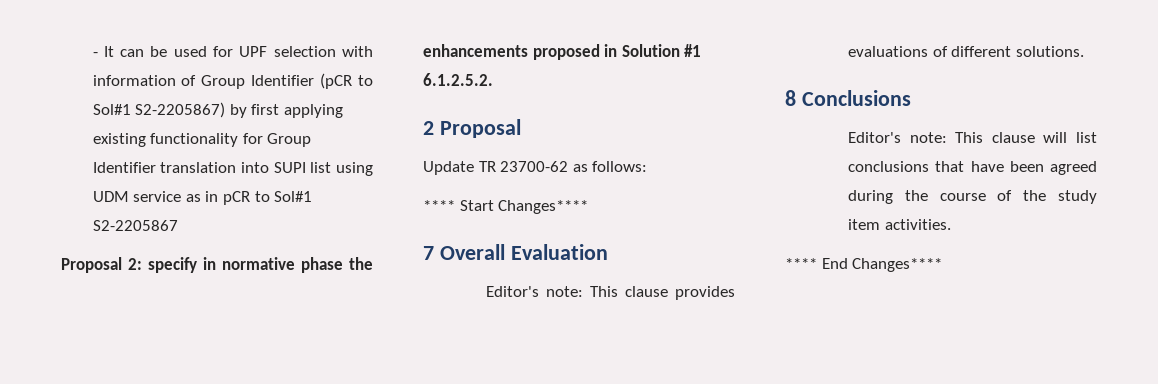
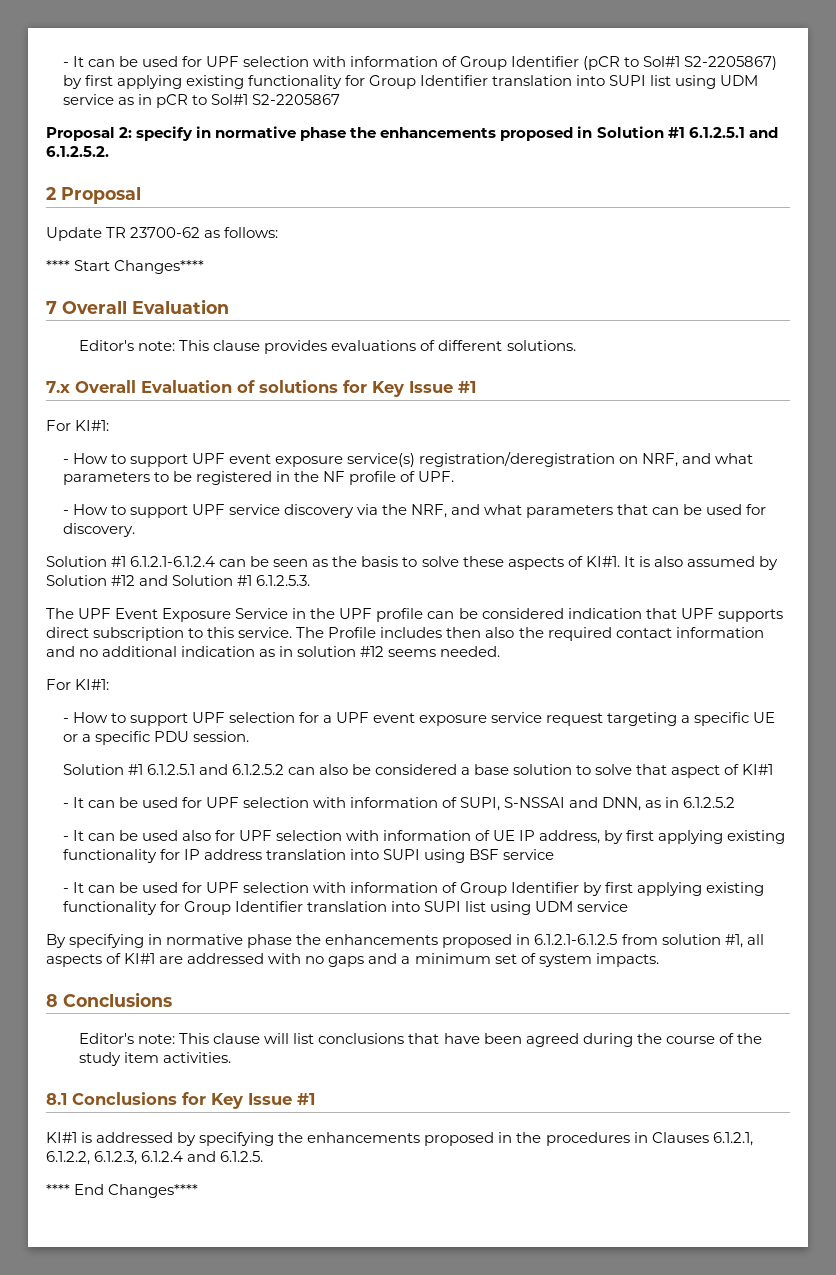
(702, 50) none -> [688,127,778,138] 6.1.2.5.1 and
(1084, 51) none -> [46,380,476,397] [46,420,110,431] [62,451,754,467] [62,471,455,485] [62,504,767,518] [62,523,135,537] [46,556,778,570] [46,575,311,586] [46,608,783,622] [46,627,764,641] [46,646,501,657] [46,679,110,690] [62,712,776,726] [62,731,249,745] [62,764,774,778] [62,797,736,811] [62,830,786,844] [62,849,555,863] [62,882,765,896] [62,901,629,915] [46,934,764,948] [46,953,659,967] // 7.x Overall Evaluation of solutions for Key Issue #1 // For KI#1: // - How to support UPF event exposure service(s) registration/deregistration on NRF, and what parameters to be registered in the NF profile of UPF. // - How to support UPF service discovery via the NRF, and what parameters that can be used for discovery. // Solution #1 6.1.2.1-6.1.2.4 can be seen as the basis to solve these aspects of KI#1. It is also assumed by Solution #12 and Solution #1 6.1.2.5.3. // The UPF Event Exposure Service in the UPF profile can be considered indication that UPF supports direct subscription to this service. The Profile includes then also the required contact information and no additional indication as in solution #12 seems needed. // For KI#1: // - How to support UPF selection for a UPF event exposure service request targeting a specific UE or a specific PDU session. // Solution #1 6.1.2.5.1 and 6.1.2.5.2 can also be considered a base solution to solve that aspect of KI#1 // - It can be used for UPF selection with information of SUPI, S-NSSAI and DNN, as in 6.1.2.5.2 // - It can be used also for UPF selection with information of UE IP address, by first applying existing functionality for IP address translation into SUPI using BSF service // - It can be used for UPF selection with information of Group Identifier by first applying existing functionality for Group Identifier translation into SUPI list using UDM service // By specifying in normative phase the enhancements proposed in 6.1.2.1-6.1.2.5 from solution #1, all aspects of KI#1 are addressed with no gaps and a minimum set of system impacts.
(951, 224) none -> [46,1092,315,1109] [46,1132,753,1146] [46,1151,264,1165] // 8.1 Conclusions for Key Issue #1 // KI#1 is addressed by specifying the enhancements proposed in the procedures in Clauses 6.1.2.1, 6.1.2.2, 6.1.2.3, 6.1.2.4 and 6.1.2.5.

